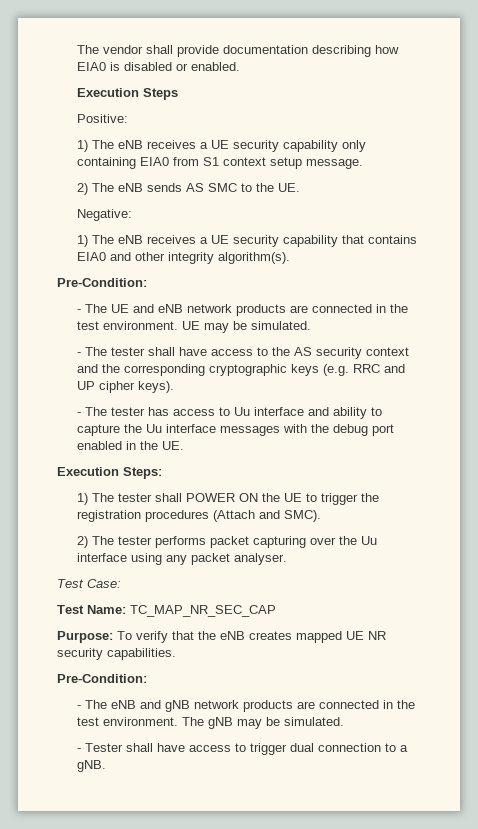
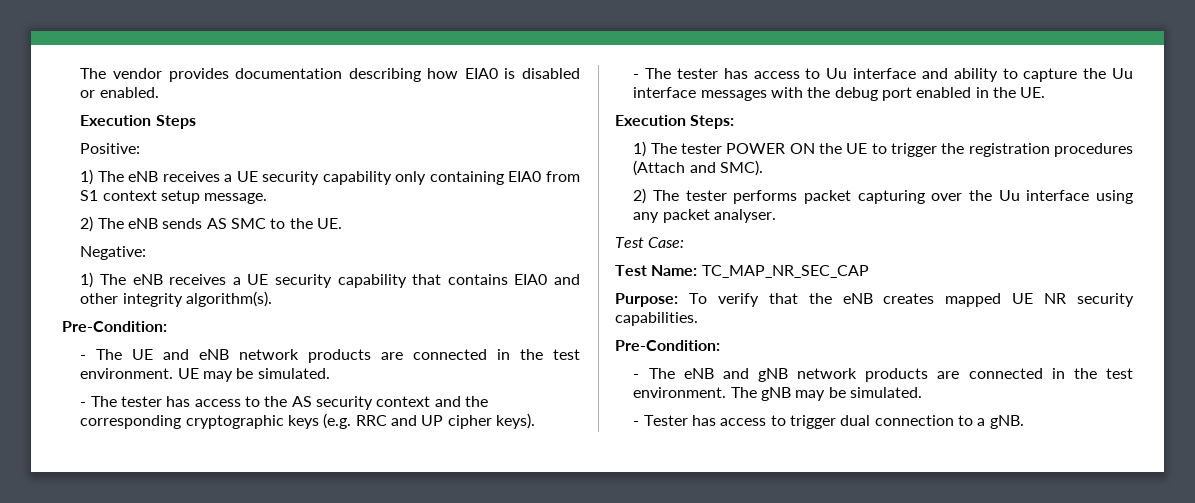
[146,45,220,57] shall provide -> [168,68,229,82] provides
[148,347,208,356] shall have -> [166,396,191,407] has
[155,493,183,502] shall -> (723, 148) none
[126,743,186,752] shall have -> [692,415,717,426] has

